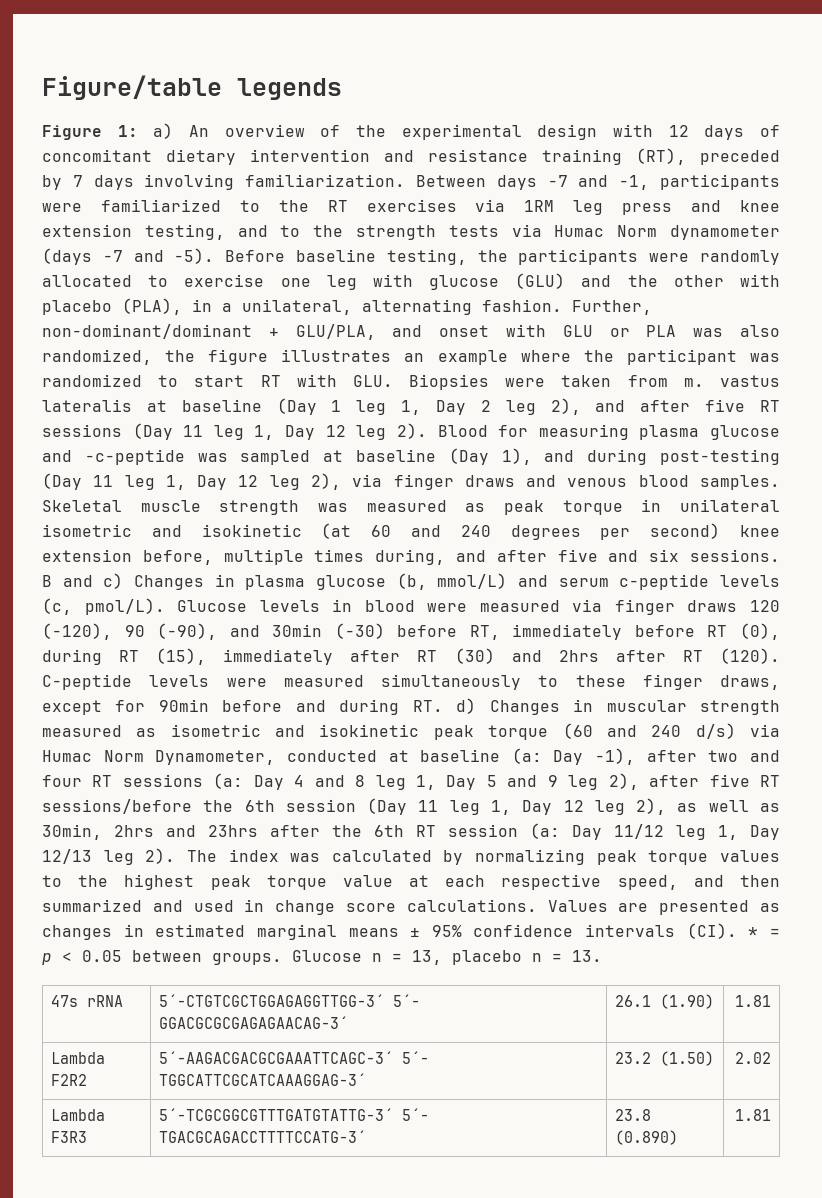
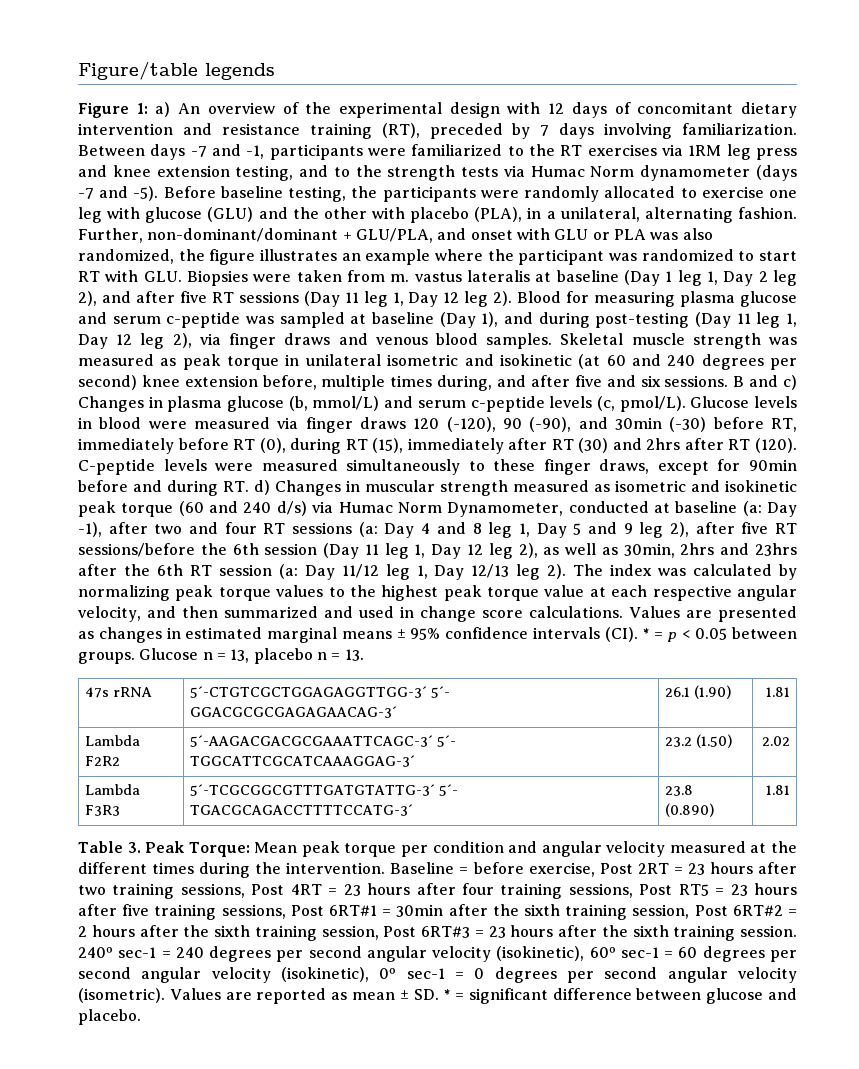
[84,449,185,465] -c-peptide -> [112,312,241,328] serum c-peptide
[617,875,678,890] speed, -> [736,585,797,601] [78,606,141,622] angular velocity,
(771, 1115) none -> [78,841,797,857] [78,862,797,878] [78,883,797,899] [78,904,798,920] [78,925,797,941] [78,946,797,962] [78,967,797,983] [78,988,798,1004] [78,1009,141,1025] // Table 3. Peak Torque: Mean peak torque per condition and angular velocity measured at the different times during the intervention. Baseline = before exercise, Post 2RT = 23 hours after two training sessions, Post 4RT = 23 hours after four training sessions, Post RT5 = 23 hours after five training sessions, Post 6RT#1 = 30min after the sixth training session, Post 6RT#2 = 2 hours after the sixth training session, Post 6RT#3 = 23 hours after the sixth training session. 240º sec-1 = 240 degrees per second angular velocity (isokinetic), 60º sec-1 = 60 degrees per second angular velocity (isokinetic), 0º sec-1 = 0 degrees per second angular velocity (isometric). Values are reported as mean ± SD. * = significant difference between glucose and placebo.

